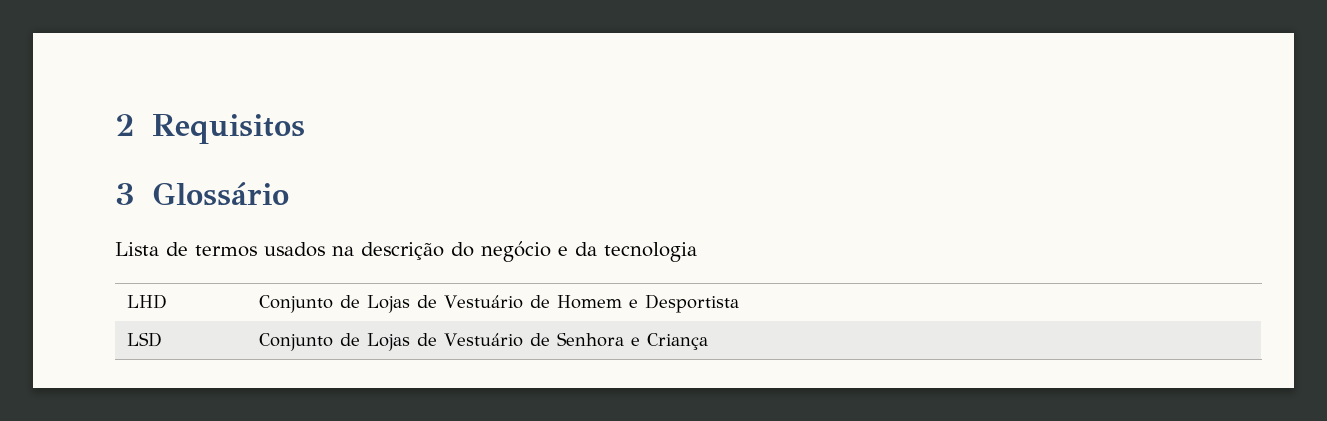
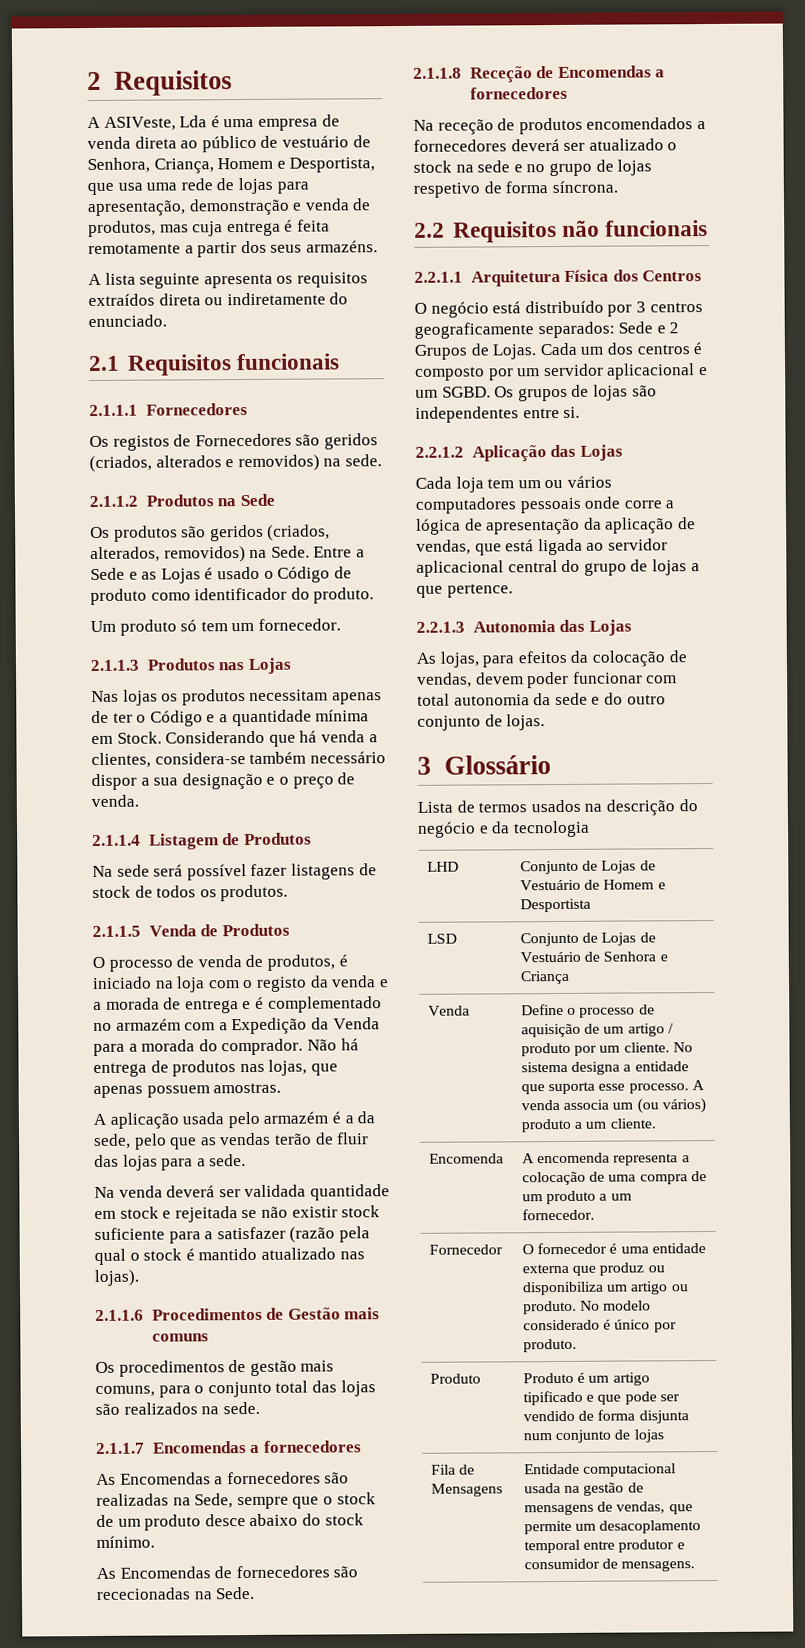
(305, 129) none -> [87,114,340,131] [87,135,371,153] [87,157,376,174] [87,177,309,196] [87,198,372,217] [88,219,330,238] [88,240,378,258] [88,272,368,289] [88,292,349,307] [88,314,167,328] [88,353,340,376] [89,402,248,417] [89,433,378,451] [89,454,382,473] [89,493,275,508] [90,524,331,542] [90,545,365,563] [90,566,352,584] [90,587,375,606] [90,618,341,636] [90,657,292,674] [91,689,382,706] [91,709,370,727] [91,730,378,747] [91,751,386,769] [91,772,356,791] [91,794,139,808] [92,832,312,850] [92,863,377,881] [92,884,289,902] [92,923,290,938] [92,954,348,972] [92,975,389,993] [93,996,382,1014] [93,1017,380,1035] [93,1038,359,1057] [93,1059,338,1077] [93,1082,282,1098] [93,1111,376,1129] [93,1132,370,1150] [94,1154,247,1171] [94,1184,390,1201] [94,1205,381,1223] [94,1226,370,1244] [94,1247,365,1265] [94,1269,139,1286] [95,1307,381,1321] [151,1333,209,1342] [95,1360,335,1377] [95,1380,376,1398] [95,1401,260,1415] [95,1440,362,1454] [96,1471,350,1485] [96,1492,376,1510] [96,1513,364,1531] [96,1535,155,1548] [96,1565,359,1579] [96,1586,256,1600] [413,65,666,83] [469,86,568,100] [413,117,706,135] [413,138,678,152] [413,159,653,177] [413,180,618,198] [414,220,708,243] [414,269,703,287] [414,300,703,318] [414,321,680,339] [414,342,703,360] [415,363,708,381] [415,384,657,402] [415,406,581,423] [415,444,623,462] [415,475,612,493] [415,496,675,514] [416,517,696,535] [416,538,668,556] [416,559,700,577] [416,583,513,598] [416,619,632,636] [416,650,687,668] [417,671,678,689] [417,692,666,706] [417,714,546,731] // A ASIVeste, Lda é uma empresa de venda direta ao público de vestuário de Senhora, Criança, Homem e Desportista, que usa uma rede de lojas para apresentação, demonstração e venda de produtos, mas cuja entrega é feita remotamente a partir dos seus armazéns. // A lista seguinte apresenta os requisitos extraídos direta ou indiretamente do enunciado. // 2.1 Requisitos funcionais // 2.1.1.1 Fornecedores // Os registos de Fornecedores são geridos (criados, alterados e removidos) na sede. // 2.1.1.2 Produtos na Sede // Os produtos são geridos (criados, alterados, removidos) na Sede. Entre a Sede e as Lojas é usado o Código de produto como identificador do produto. // Um produto só tem um fornecedor. // 2.1.1.3 Produtos nas Lojas // Nas lojas os produtos necessitam apenas de ter o Código e a quantidade mínima em Stock. Considerando que há venda a clientes, considera-se também necessário dispor a sua designação e o preço de venda. // 2.1.1.4 Listagem de Produtos // Na sede será possível fazer listagens de stock de todos os produtos. // 2.1.1.5 Venda de Produtos // O processo de venda de produtos, é iniciado na loja com o registo da venda e a morada de entrega e é complementado no armazém com a Expedição da Venda para a morada do comprador. Não há entrega de produtos nas lojas, que apenas possuem amostras. // A aplicação usada pelo armazém é a da sede, pelo que as vendas terão de fluir das lojas para a sede. // Na venda deverá ser validada quantidade em stock e rejeitada se não existir stock suficiente para a satisfazer (razão pela qual o stock é mantido atualizado nas lojas). // 2.1.1.6 Procedimentos de Gestão mais comuns // Os procedimentos de gestão mais comuns, para o conjunto total das lojas são realizados na sede. // 2.1.1.7 Encomendas a fornecedores // As Encomendas a fornecedores são realizadas na Sede, sempre que o stock de um produto desce abaixo do stock mínimo. // As Encomendas de fornecedores são rececionadas na Sede. // 2.1.1.8 Receção de Encomendas a fornecedores // Na receção de produtos encomendados a fornecedores deverá ser atualizado o stock na sede e no grupo de lojas respetivo de forma síncrona. // 2.2 Requisitos não funcionais // 2.2.1.1 Arquitetura Física dos Centros // O negócio está distribuído por 3 centros geograficamente separados: Sede e 2 Grupos de Lojas. Cada um dos centros é composto por um servidor aplicacional e um SGBD. Os grupos de lojas são independentes entre si. // 2.2.1.2 Aplicação das Lojas // Cada loja tem um ou vários computadores pessoais onde corre a lógica de apresentação da aplicação de vendas, que está ligada ao servidor aplicacional central do grupo de lojas a que pertence. // 2.2.1.3 Autonomia das Lojas // As lojas, para efeitos da colocação de vendas, devem poder funcionar com total autonomia da sede e do outro conjunto de lojas.
(709, 341) none -> [428,1005,471,1016] [521,1003,655,1018] [521,1023,674,1038] [521,1042,693,1057] [521,1061,689,1075] [521,1080,705,1095] [521,1098,706,1114] [521,1118,656,1133] [429,1153,505,1164] [522,1152,690,1166] [522,1171,707,1186] [522,1190,632,1205] [522,1208,596,1221] [429,1244,504,1255] [522,1242,706,1255] [522,1262,665,1276] [522,1281,689,1296] [523,1300,652,1315] [523,1319,677,1333] [523,1338,578,1353] [430,1373,482,1384] [523,1372,650,1386] [523,1390,680,1406] [523,1409,689,1424] [523,1429,664,1444] [431,1464,476,1475] [431,1483,504,1497] [524,1463,677,1477] [524,1482,644,1496] [524,1501,693,1516] [524,1520,702,1535] [524,1539,685,1554] [524,1558,696,1572] // Venda | Define o processo de aquisição de um artigo / produto por um cliente. No sistema designa a entidade que suporta esse processo. A venda associa um (ou vários) produto a um cliente. // Encomenda | A encomenda representa a colocação de uma compra de um produto a um fornecedor. // Fornecedor | O fornecedor é uma entidade externa que produz ou disponibiliza um artigo ou produto. No modelo considerado é único por produto. // Produto | Produto é um artigo tipificado e que pode ser vendido de forma disjunta num conjunto de lojas // Fila de Mensagens | Entidade computacional usada na gestão de mensagens de vendas, que permite um desacoplamento temporal entre produtor e consumidor de mensagens.

